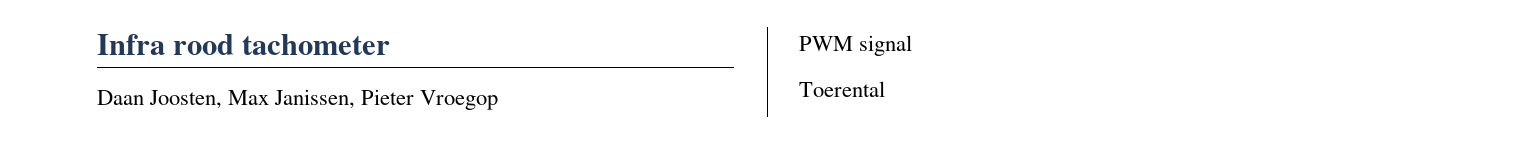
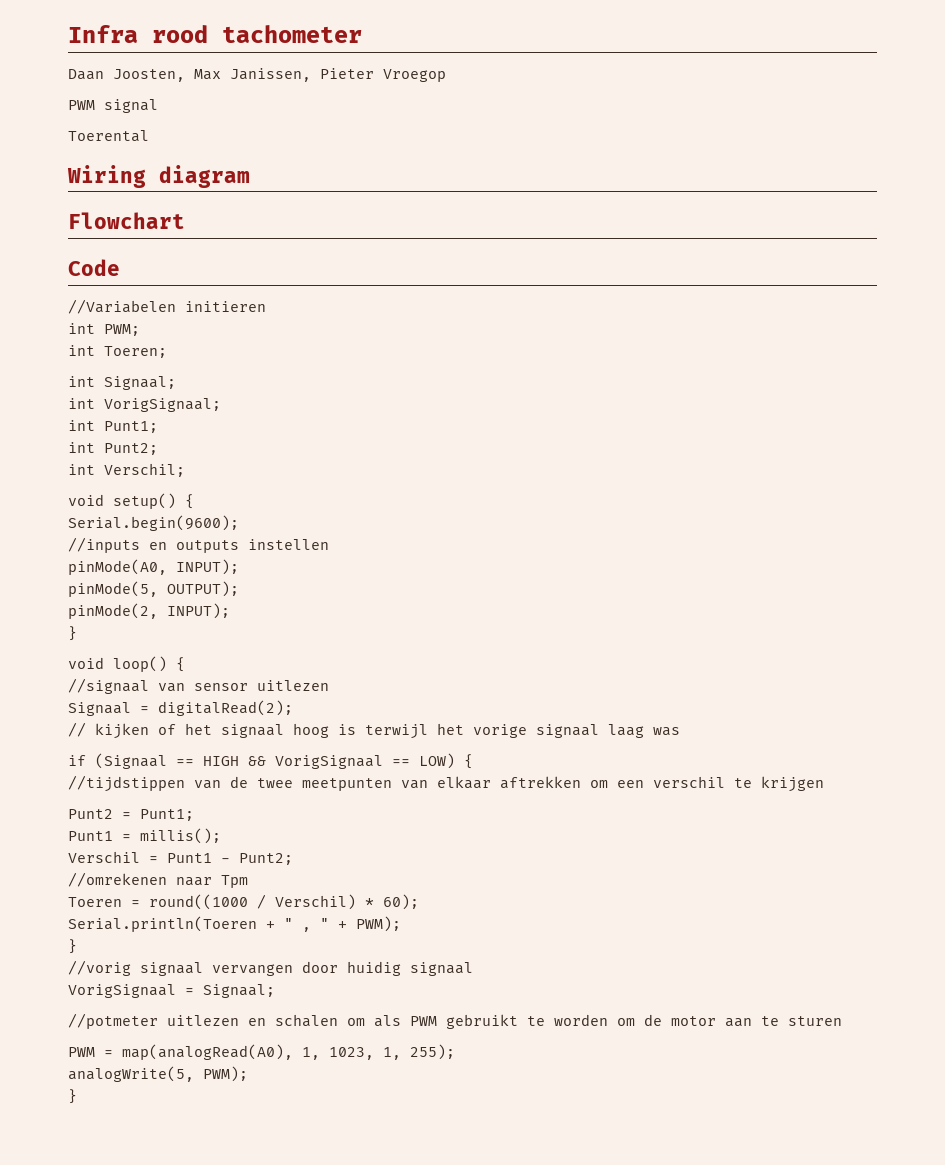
(885, 89) none -> [67,165,250,188] [68,212,185,229] [68,259,120,276] [68,299,266,314] [68,323,140,336] [68,345,167,358] [68,376,176,390] [68,398,221,412] [68,420,158,433] [68,442,158,455] [68,463,185,477] [68,493,194,509] [68,515,239,531] [68,537,329,553] [68,559,239,575] [68,581,239,597] [68,603,230,619] [68,626,77,641] [68,656,185,672] [68,678,329,694] [68,700,293,716] [68,722,680,739] [68,753,473,769] [68,775,824,792] [68,809,194,821] [68,828,221,844] [68,851,293,865] [68,872,248,888] [68,894,419,910] [68,916,401,932] [68,939,77,954] [68,960,473,976] [68,984,275,998] [68,1013,842,1029] [68,1044,455,1060] [68,1066,248,1082] [68,1089,77,1104] // Wiring diagram // Flowchart // Code // //Variabelen initieren // int PWM; // int Toeren; // int Signaal; // int VorigSignaal; // int Punt1; // int Punt2; // int Verschil; // void setup() { // Serial.begin(9600); // //inputs en outputs instellen // pinMode(A0, INPUT); // pinMode(5, OUTPUT); // pinMode(2, INPUT); // } // void loop() { // //signaal van sensor uitlezen // Signaal = digitalRead(2); // // kijken of het signaal hoog is terwijl het vorige signaal laag was // if (Signaal == HIGH && VorigSignaal == LOW) { // //tijdstippen van de twee meetpunten van elkaar aftrekken om een verschil te krijgen // Punt2 = Punt1; // Punt1 = millis(); // Verschil = Punt1 - Punt2; // //omrekenen naar Tpm // Toeren = round((1000 / Verschil) * 60); // Serial.println(Toeren + " , " + PWM); // } // //vorig signaal vervangen door huidig signaal // VorigSignaal = Signaal; // //potmeter uitlezen en schalen om als PWM gebruikt te worden om de motor aan te sturen // PWM = map(analogRead(A0), 1, 1023, 1, 255); // analogWrite(5, PWM); // }

